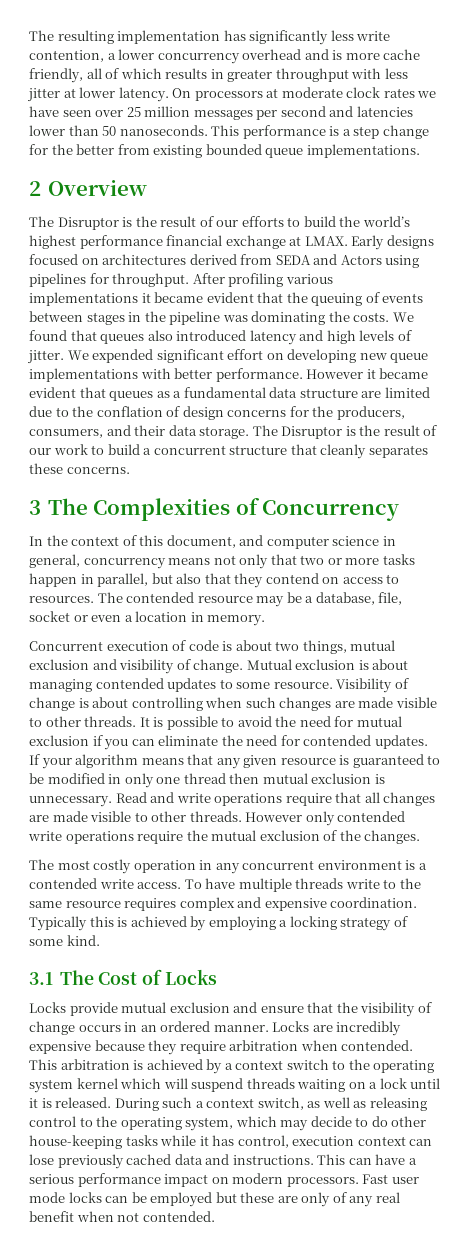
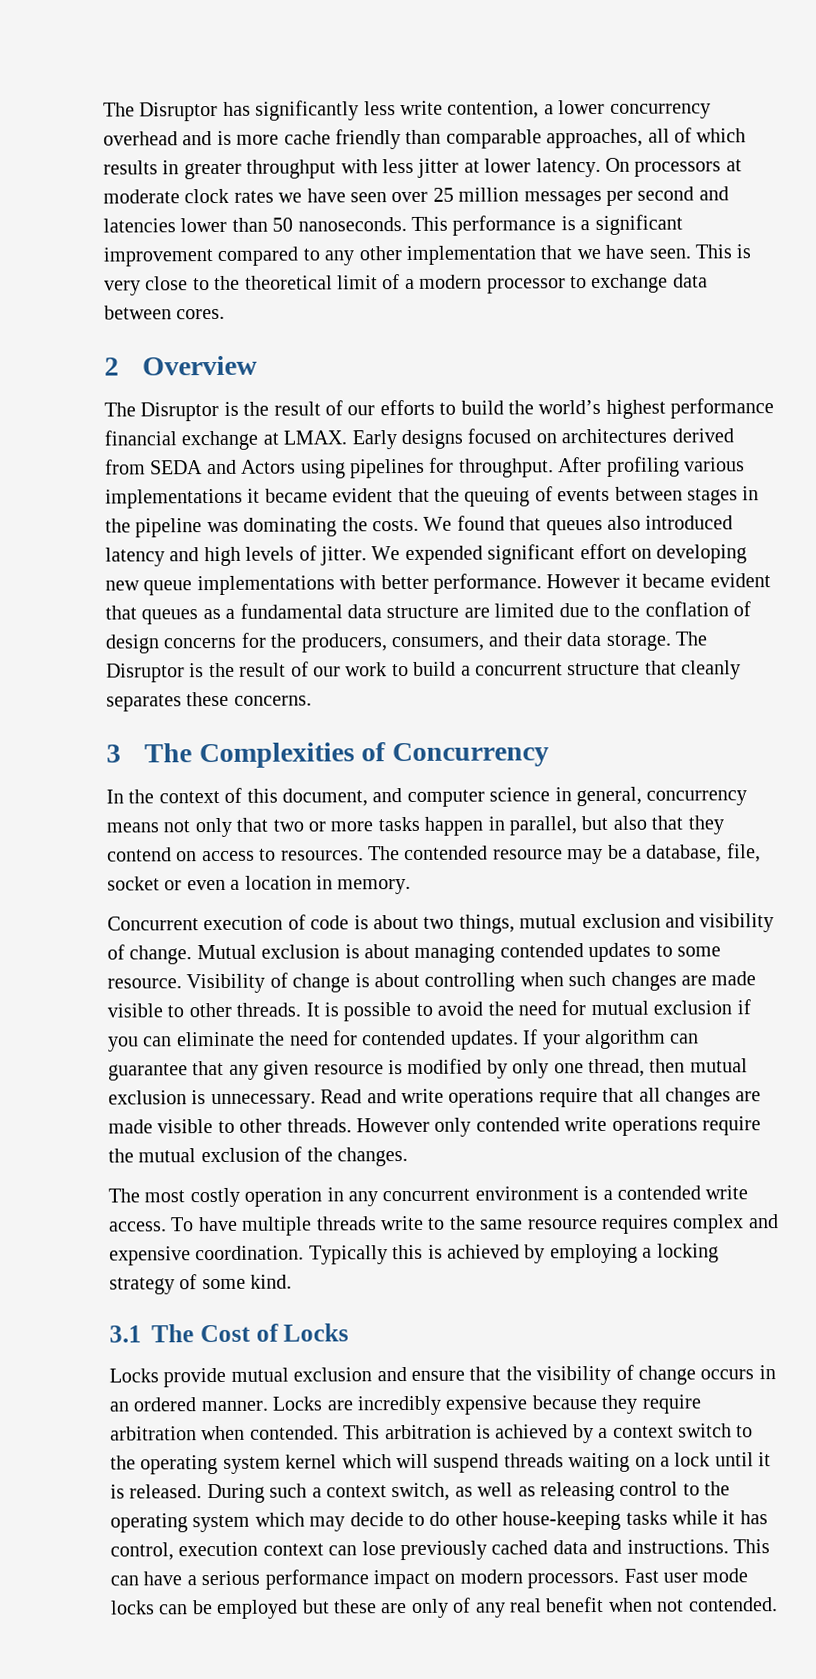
[29,30,221,44] The resulting implementation -> [103,101,219,122] The Disruptor
[29,68,83,83] friendly, -> [335,128,644,150] friendly than comparable approaches,
[353,125,429,139] [29,144,420,158] step change for the better from existing bounded queue implementations. -> [594,214,683,236] [103,244,752,267] [104,273,708,296] [104,305,226,320] significant improvement compared to any other implementation that we have seen. This is very close to the theoretical limit of a modern processor to exchange data between cores.
[141,758,184,765] means -> [670,1033,700,1044] [108,1063,188,1081] can guarantee
[352,754,441,768] [29,773,122,784] guaranteed to be modified in -> [407,1058,508,1079] modified by
[183,773,226,784] thread -> [587,1058,645,1078] thread,
[185,1117,234,1131] system, -> [192,1514,251,1533] system

